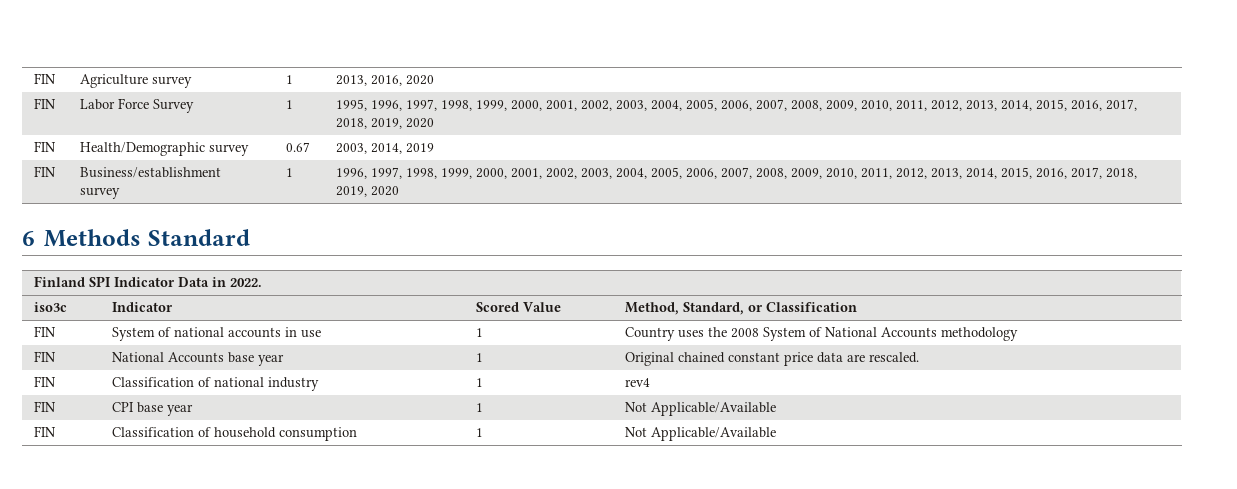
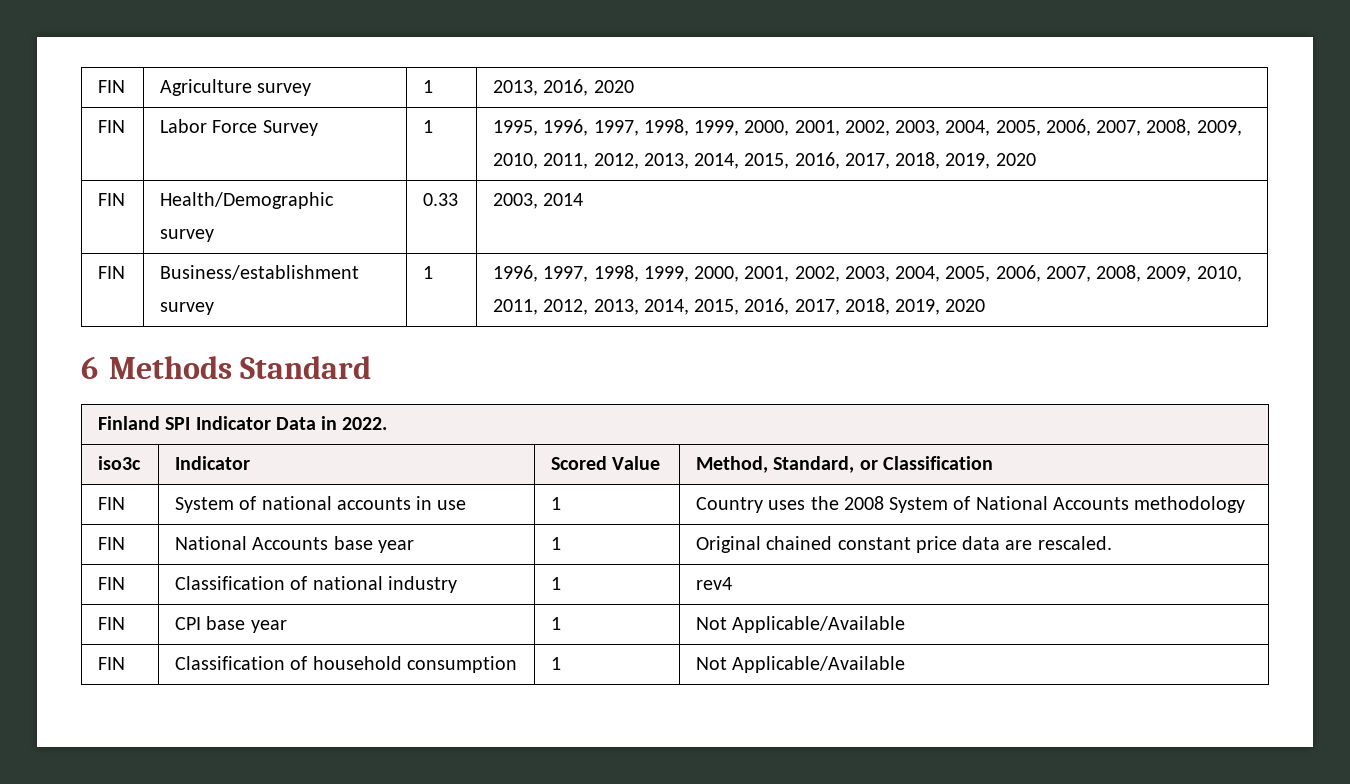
[286,142,311,152] [336,143,435,154] 0.67 | 2003, 2014, 2019 -> [423,193,459,206] [493,193,584,209] 0.33 | 2003, 2014

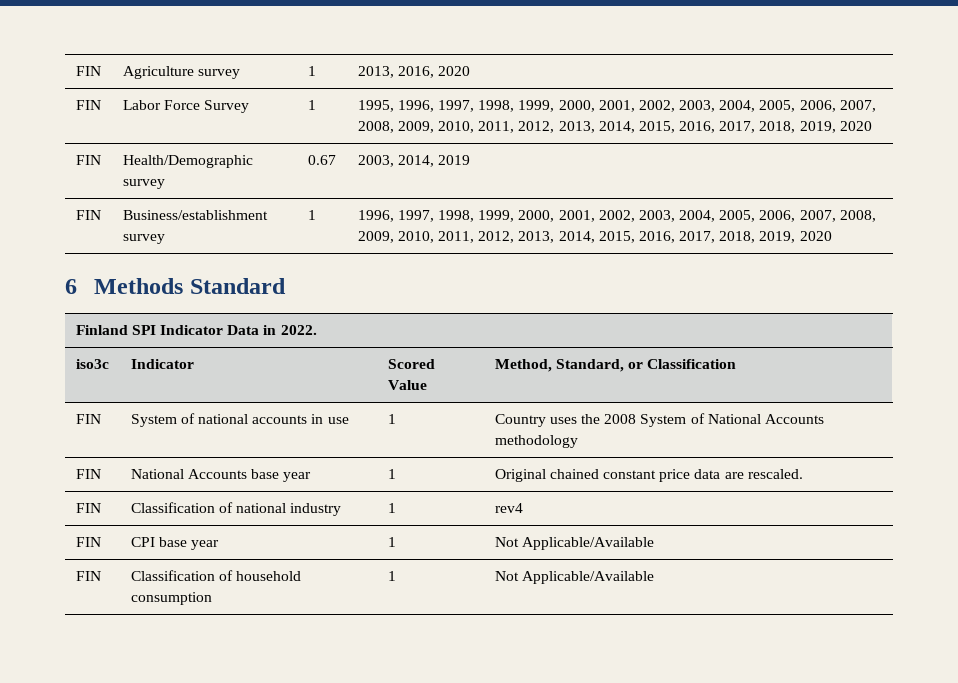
[423,193,459,206] [493,193,584,209] 0.33 | 2003, 2014 -> [307,155,336,165] [357,155,470,167] 0.67 | 2003, 2014, 2019

